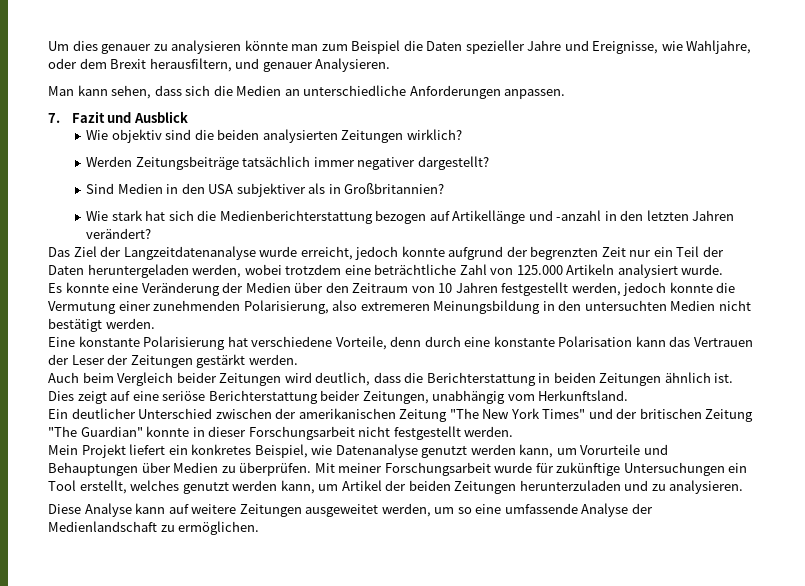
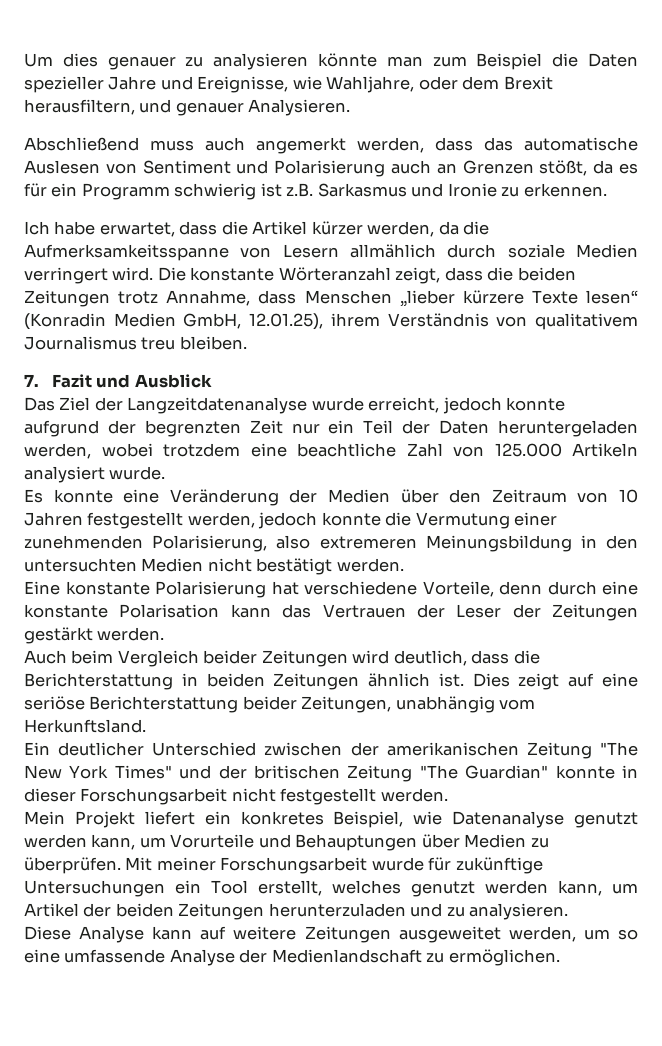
[48,85,566,99] [48,111,188,123] [86,129,462,143] [86,156,489,170] [86,183,445,197] [86,210,735,224] [86,228,152,239] Man kann sehen, dass sich die Medien an unterschiedliche Anforderungen anpassen. // 7. Fazit und Ausblick // Wie objektiv sind die beiden analysierten Zeitungen wirklich? // Werden Zeitungsbeiträge tatsächlich immer negativer dargestellt? // Sind Medien in den USA subjektiver als in Großbritannien? // Wie stark hat sich die Medienberichterstattung bezogen auf Artikellänge und -anzahl in den letzten Jahren verändert? -> [24,137,638,154] [24,160,638,177] [24,183,607,200] [24,221,490,237] [24,244,638,261] [24,267,576,284] [24,290,638,307] [24,313,638,330] [24,336,247,350] [24,374,212,388] Abschließend muss auch angemerkt werden, dass das automatische Auslesen von Sentiment und Polarisierung auch an Grenzen stößt, da es für ein Programm schwierig ist z.B. Sarkasmus und Ironie zu erkennen. // Ich habe erwartet, dass die Artikel kürzer werden, da die Aufmerksamkeitsspanne von Lesern allmählich durch soziale Medien verringert wird. Die konstante Wörteranzahl zeigt, dass die beiden Zeitungen trotz Annahme, dass Menschen „lieber kürzere Texte lesen“ (Konradin Medien GmbH, 12.01.25), ihrem Verständnis von qualitativem Journalismus treu bleiben. // 7. Fazit und Ausblick
[374,264,457,275] beträchtliche -> [297,443,396,457] beachtliche

